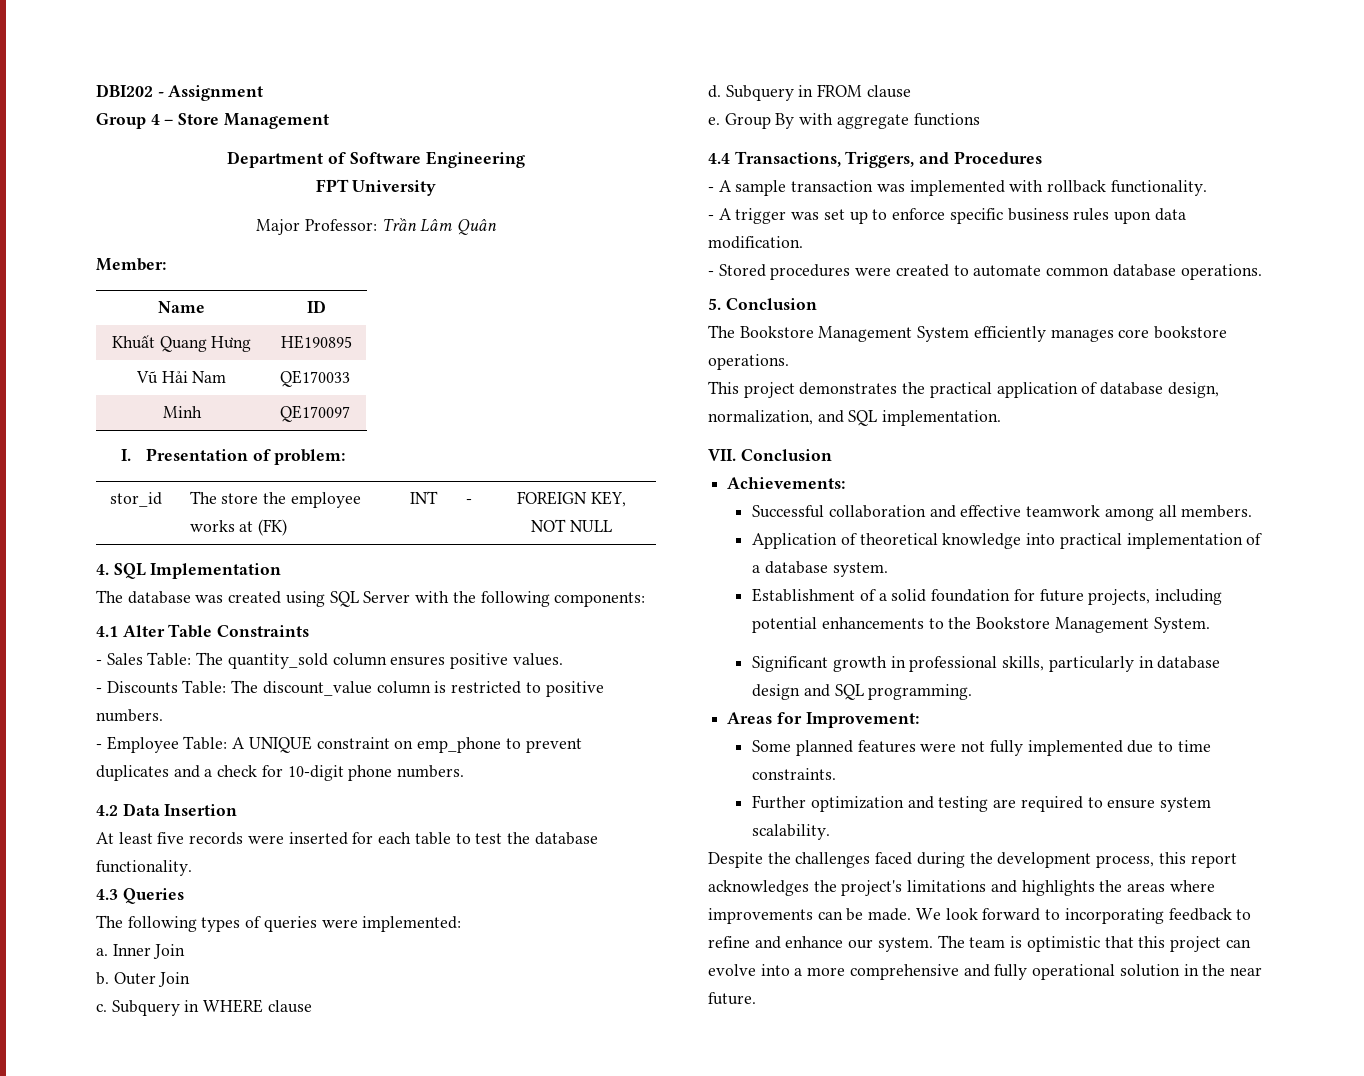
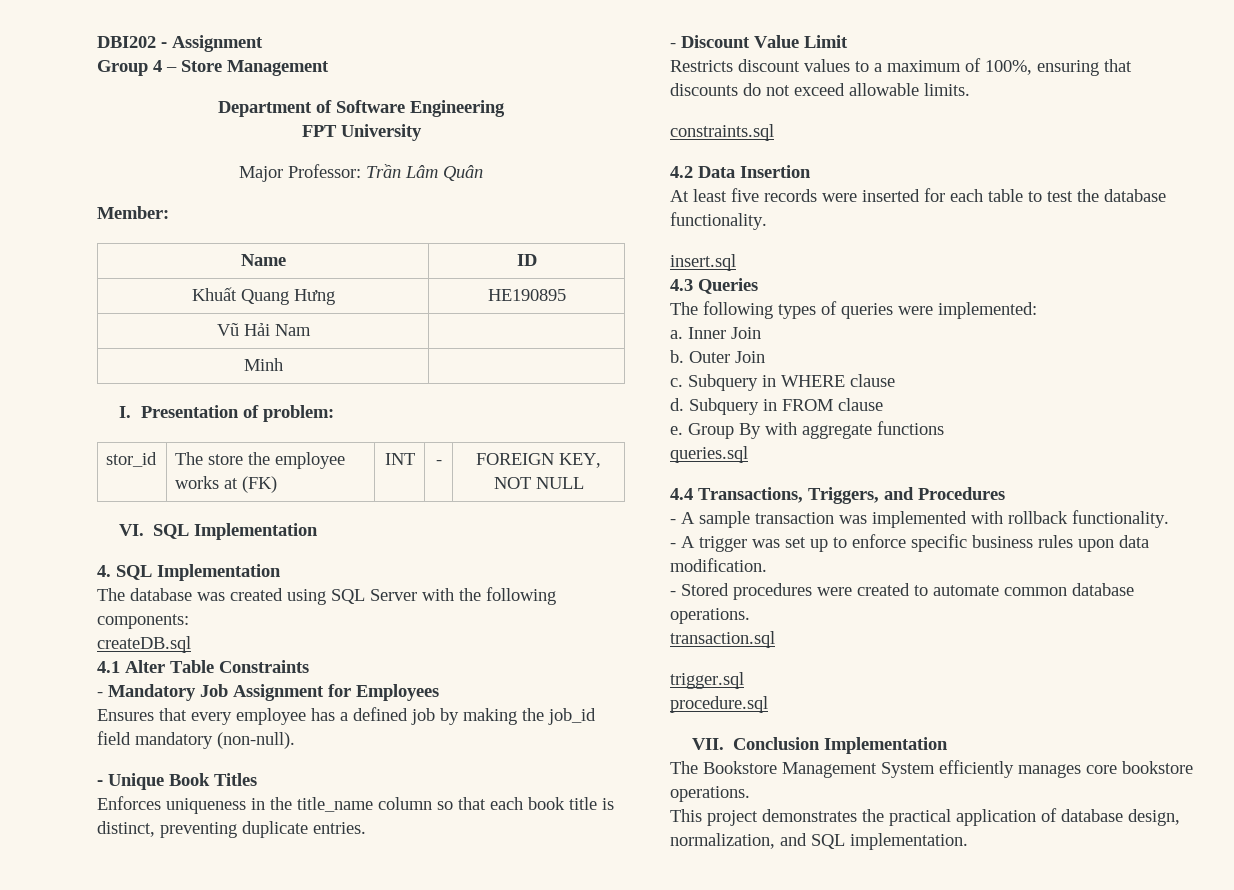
[279,370,350,387] QE170033 -> (311, 330) none
[279,405,350,422] QE170097 -> (283, 364) none
(612, 526) none -> [119,523,319,540] // VI. SQL Implementation
(646, 599) none -> [97,636,191,653] // createDB.sql
[106,652,563,669] [96,680,604,697] [96,709,163,722] [96,736,582,753] [96,765,465,781] Sales Table: The quantity_sold column ensures positive values. // - Discounts Table: The discount_value column is restricted to positive numbers. // - Employee Table: A UNIQUE constraint on emp_phone to prevent duplicates and a check for 10-digit phone numbers. -> [108,684,439,701] [97,707,596,725] [97,731,295,749] [97,773,257,790] [97,796,614,814] [97,821,366,838] [670,35,848,48] [670,58,1132,76] [670,83,970,96] [670,124,774,141] Mandatory Job Assignment for Employees // Ensures that every employee has a defined job by making the job_id field mandatory (non-null). // - Unique Book Titles // Enforces uniqueness in the title_name column so that each book title is distinct, preventing duplicate entries. // - Discount Value Limit // Restricts discount values to a maximum of 100%, ensuring that discounts do not exceed allowable limits. // constraints.sql
(192, 868) none -> [670,254,736,271] // insert.sql
(980, 119) none -> [670,446,748,463] // queries.sql
[708,298,817,310] 5. Conclusion -> [670,631,775,648] [670,672,744,689] [670,696,768,713] [692,737,949,754] transaction.sql // trigger.sql // procedure.sql // VII. Conclusion Implementation
[708,449,832,461] [727,477,846,489] [752,505,1253,521] [752,533,1263,549] [752,561,888,577] [752,588,1223,605] [752,617,1210,633] [752,656,1221,672] [752,684,973,700] [727,712,919,728] [752,740,1211,756] [752,768,837,780] [752,795,1212,812] [752,824,831,840] [708,852,1237,868] [708,880,1215,896] [708,908,1252,924] [708,935,1251,952] [708,964,1262,980] [708,992,756,1005] // VII. Conclusion // Achievements: // Successful collaboration and effective teamwork among all members. // Application of theoretical knowledge into practical implementation of a database system. // Establishment of a solid foundation for future projects, including potential enhancements to the Bookstore Management System. // Significant growth in professional skills, particularly in database design and SQL programming. // Areas for Improvement: // Some planned features were not fully implemented due to time constraints. // Further optimization and testing are required to ensure system scalability. // Despite the challenges faced during the development process, this report acknowledges the project's limitations and highlights the areas where improvements can be made. We look forward to incorporating feedback to refine and enhance our system. The team is optimistic that this project can evolve into a more comprehensive and fully operational solution in the near future. -> (968, 841) none

